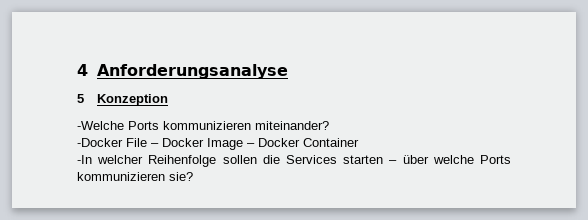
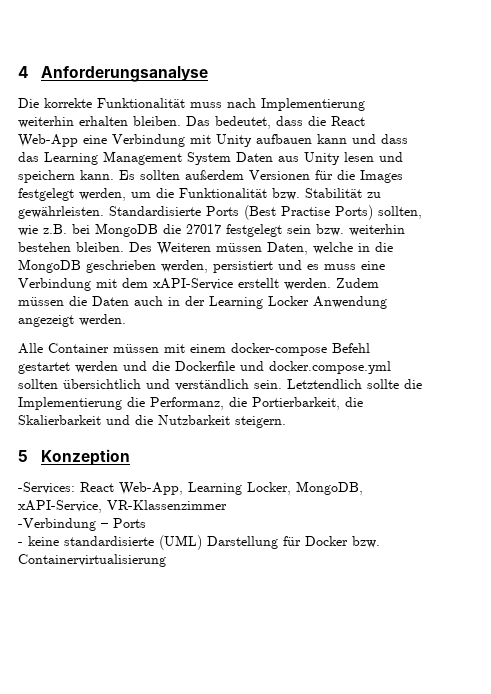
[77,94,169,106] [77,121,329,130] [77,138,359,150] [77,155,511,167] [77,172,193,181] 5 Konzeption // -Welche Ports kommunizieren miteinander? // -Docker File – Docker Image – Docker Container // -In welcher Reihenfolge sollen die Services starten – über welche Ports kommunizieren sie? -> [18,98,365,111] [18,116,365,129] [18,134,408,147] [18,151,403,165] [18,170,403,183] [18,188,381,201] [18,205,422,220] [18,223,405,237] [18,242,393,255] [18,259,385,273] [18,278,379,291] [18,296,387,309] [18,314,126,327] [18,343,370,356] [18,361,391,374] [18,379,422,391] [18,397,363,410] [18,415,286,428] [18,449,131,466] [18,481,363,495] [18,500,227,513] [18,518,146,531] [18,535,380,550] [18,554,166,567] Die korrekte Funktionalität muss nach Implementierung weiterhin erhalten bleiben. Das bedeutet, dass die React Web-App eine Verbindung mit Unity aufbauen kann und dass das Learning Management System Daten aus Unity lesen und speichern kann. Es sollten außerdem Versionen für die Images festgelegt werden, um die Funktionalität bzw. Stabilität zu gewährleisten. Standardisierte Ports (Best Practise Ports) sollten, wie z.B. bei MongoDB die 27017 festgelegt sein bzw. weiterhin bestehen bleiben. Des Weiteren müssen Daten, welche in die MongoDB geschrieben werden, persistiert und es muss eine Verbindung mit dem xAPI-Service erstellt werden. Zudem müssen die Daten auch in der Learning Locker Anwendung angezeigt werden. // Alle Container müssen mit einem docker-compose Befehl gestartet werden und die Dockerfile und docker.compose.yml sollten übersichtlich und verständlich sein. Letztendlich sollte die Implementierung die Performanz, die Portierbarkeit, die Skalierbarkeit und die Nutzbarkeit steigern. // 5 Konzeption // -Services: React Web-App, Learning Locker, MongoDB, xAPI-Service, VR-Klassenzimmer // -Verbindung – Ports // - keine standardisierte (UML) Darstellung für Docker bzw. Containervirtualisierung

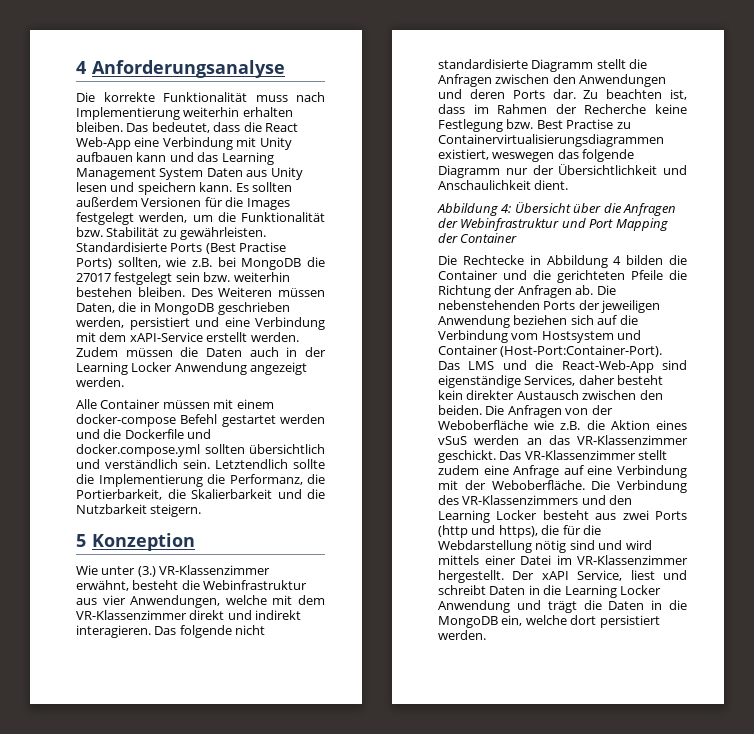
[381,134,408,144] dass -> (194, 157) none
[313,242,393,254] welche in die -> [118,302,151,312] die in
[307,264,356,270] es muss -> (219, 322) none
[18,481,363,495] [18,500,227,513] [18,518,146,531] [18,535,380,550] [18,554,166,567] -Services: React Web-App, Learning Locker, MongoDB, xAPI-Service, VR-Klassenzimmer // -Verbindung – Ports // - keine standardisierte (UML) Darstellung für Docker bzw. Containervirtualisierung -> [76,565,271,577] [76,580,308,591] [76,595,325,608] [76,610,302,620] [76,625,266,638] [438,59,648,72] [438,74,667,87] [438,89,687,100] [438,104,687,114] [438,119,631,132] [438,134,664,147] [438,149,635,162] [438,164,687,178] [438,180,569,190] [437,202,676,216] [438,218,668,231] [438,233,518,243] [438,255,687,268] [438,270,687,283] [438,285,616,298] [438,300,661,313] [438,315,638,328] [438,330,642,343] [438,345,663,357] [438,360,687,373] [438,375,664,388] [438,390,663,400] [438,405,613,418] [438,420,687,430] [438,435,688,445] [438,450,668,463] [438,465,687,478] [438,480,687,493] [438,495,633,505] [438,510,687,523] [438,525,601,538] [438,540,652,553] [438,555,688,565] [438,570,687,583] [438,585,661,598] [438,600,687,613] [438,615,660,628] [438,630,486,640] Wie unter (3.) VR-Klassenzimmer erwähnt, besteht die Webinfrastruktur aus vier Anwendungen, welche mit dem VR-Klassenzimmer direkt und indirekt interagieren. Das folgende nicht standardisierte Diagramm stellt die Anfragen zwischen den Anwendungen und deren Ports dar. Zu beachten ist, dass im Rahmen der Recherche keine Festlegung bzw. Best Practise zu Containervirtualisierungsdiagrammen existiert, weswegen das folgende Diagramm nur der Übersichtlichkeit und Anschaulichkeit dient. // Abbildung 4: Übersicht über die Anfragen der Webinfrastruktur und Port Mapping der Container // Die Rechtecke in Abbildung 4 bilden die Container und die gerichteten Pfeile die Richtung der Anfragen ab. Die nebenstehenden Ports der jeweiligen Anwendung beziehen sich auf die Verbindung vom Hostsystem und Container (Host-Port:Container-Port). Das LMS und die React-Web-App sind eigenständige Services, daher besteht kein direkter Austausch zwischen den beiden. Die Anfragen von der Weboberfläche wie z.B. die Aktion eines vSuS werden an das VR-Klassenzimmer geschickt. Das VR-Klassenzimmer stellt zudem eine Anfrage auf eine Verbindung mit der Weboberfläche. Die Verbindung des VR-Klassenzimmers und den Learning Locker besteht aus zwei Ports (http und https), die für die Webdarstellung nötig sind und wird mittels einer Datei im VR-Klassenzimmer hergestellt. Der xAPI Service, liest und schreibt Daten in die Learning Locker Anwendung und trägt die Daten in die MongoDB ein, welche dort persistiert werden.

